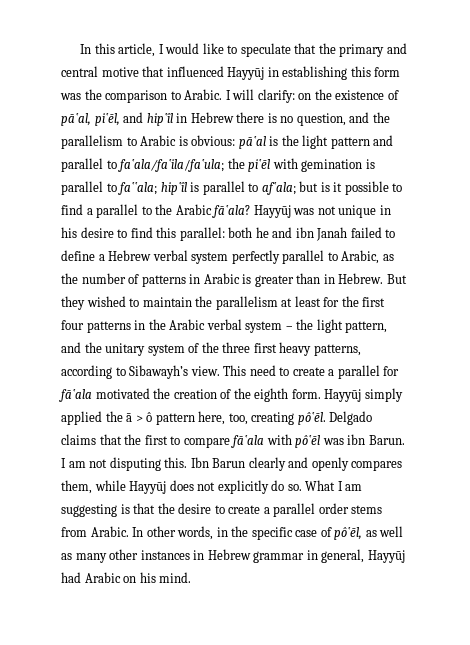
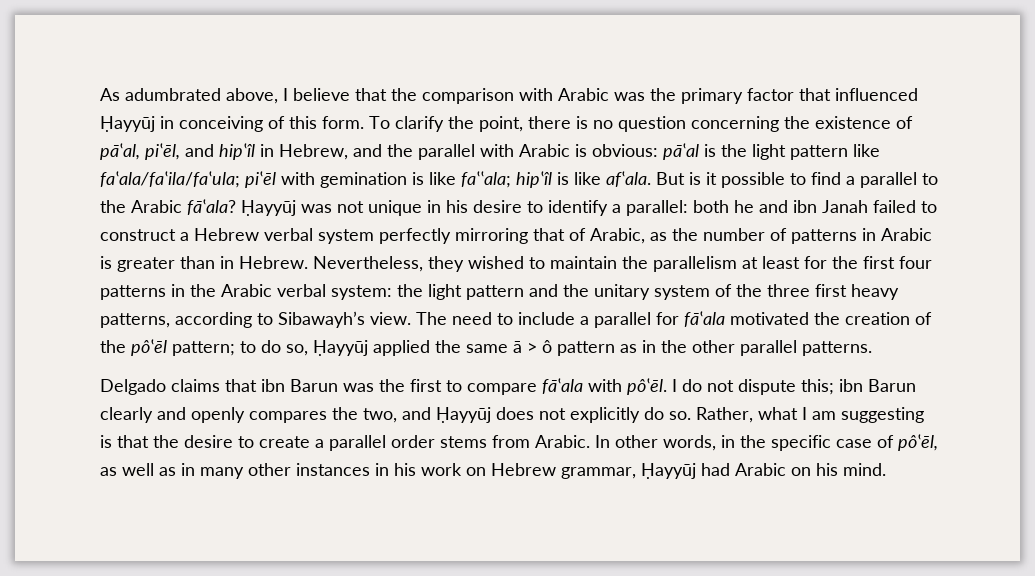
[80,43,407,57] [61,66,401,80] [60,89,312,103] In this article, I would like to speculate that the primary and central motive that influenced Hayyūj in establishing this form was the comparison to Arabic. I will clarify: on -> [100,88,918,104] [100,116,779,132] As adumbrated above, I believe that the comparison with Arabic was the primary factor that influenced Ḥayyūj in conceiving of this form. To clarify the point, there is no question concerning
[190,112,390,126] [61,135,137,149] Hebrew there is no question, and the parallelism to -> [279,144,514,160] Hebrew, and the parallel with
[373,135,394,146] [61,158,245,172] and parallel to fa‛ala/fa‛ila/fa‛ula; the -> [853,144,880,157] [100,171,240,188] like fa‛ala/fa‛ila/fa‛ula;
[61,181,117,195] parallel to -> [429,172,456,185] like
[202,181,319,195] parallel to af‛ala; but -> [574,171,685,187] like af‛ala. But
[253,205,291,218] Hayyūj -> [241,200,296,216] Ḥayyūj
[130,227,177,238] find this -> [548,200,621,216] identify a
[61,250,95,261] define -> [100,229,176,241] construct
[282,250,338,264] parallel to -> [455,228,586,244] mirroring that of
[386,274,407,284] But -> [313,256,423,272] Nevertheless,
[245,319,388,333] system – the light pattern, -> [331,284,524,300] system: the light pattern
[223,365,247,376] This -> [416,312,447,325] The
[292,367,325,376] create -> [518,312,575,325] include
[254,388,403,402] eighth form. Hayyūj simply -> [131,339,368,356] pô‛ēl pattern; to do so, Ḥayyūj
(123, 416) none -> [466,344,508,353] same
[198,411,373,425] [61,434,122,445] here, too, creating pô‛ēl. Delgado claims that -> [620,340,872,356] [100,379,374,395] as in the other parallel patterns. // Delgado claims that ibn Barun was
[295,434,405,448] [61,457,209,471] pô‛ēl was ibn Barun. I am not disputing this. Ibn -> [627,378,863,395] pô‛ēl. I do not dispute this; ibn
[61,480,167,494] them, while Hayyūj -> [332,407,491,423] the two, and Ḥayyūj
[305,480,336,491] What -> [696,407,798,423] Rather, what
(72, 556) none -> [181,463,195,476] in
[207,549,405,563] Hebrew grammar in general, Hayyūj -> [394,463,696,479] his work on Hebrew grammar, Ḥayyūj

